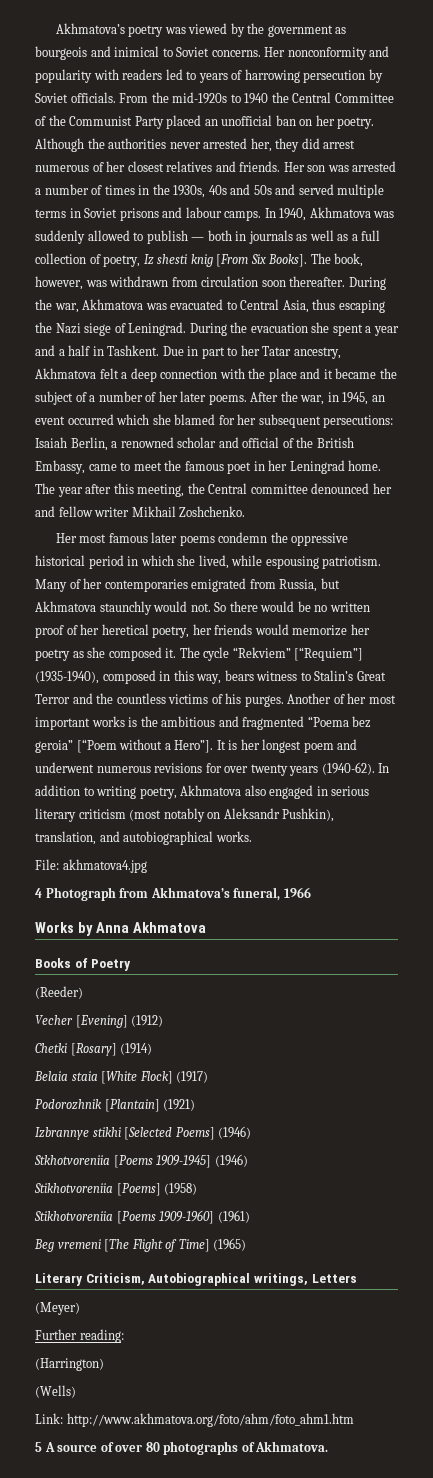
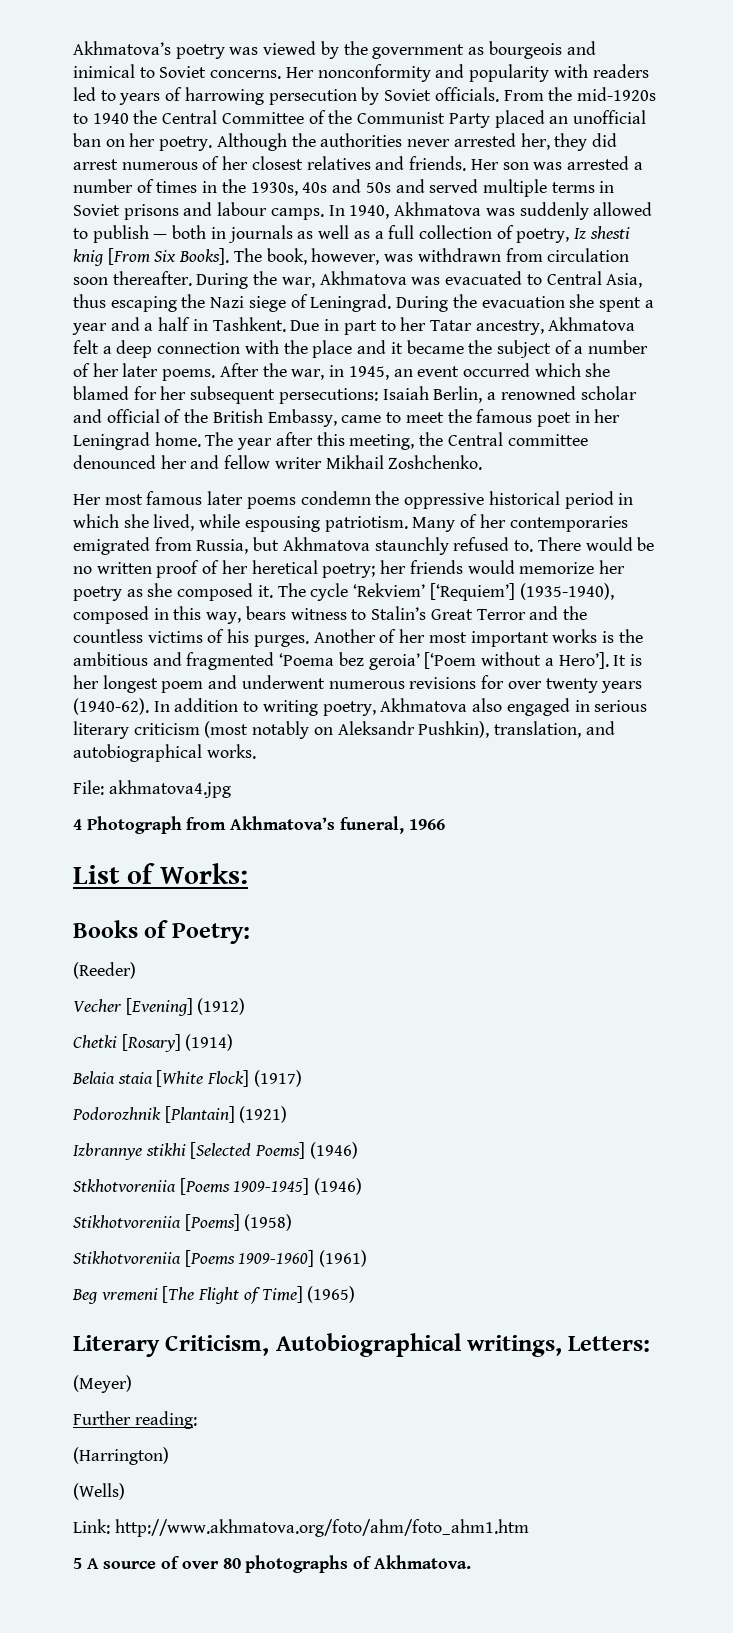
[153,601,258,612] would not. So there -> [453,537,581,552] refused to. There
[152,626,190,638] poetry, -> [322,563,376,578] poetry;
[232,647,364,661] “Rekviem” [“Requiem”] -> [353,583,515,601] ‘Rekviem’ [‘Requiem’]
[307,716,372,728] [35,739,117,753] “Poema bez geroia” [“Poem -> [279,652,477,670] ‘Poema bez geroia’ [‘Poem
[174,740,214,753] Hero”]. -> [558,652,609,669] Hero’].
[35,922,206,936] Works by Anna Akhmatova -> [73,863,248,884] List of Works:
[91,959,132,971] Poetry -> [171,923,250,944] Poetry:
[311,1274,357,1283] Letters -> [568,1336,651,1352] Letters:

